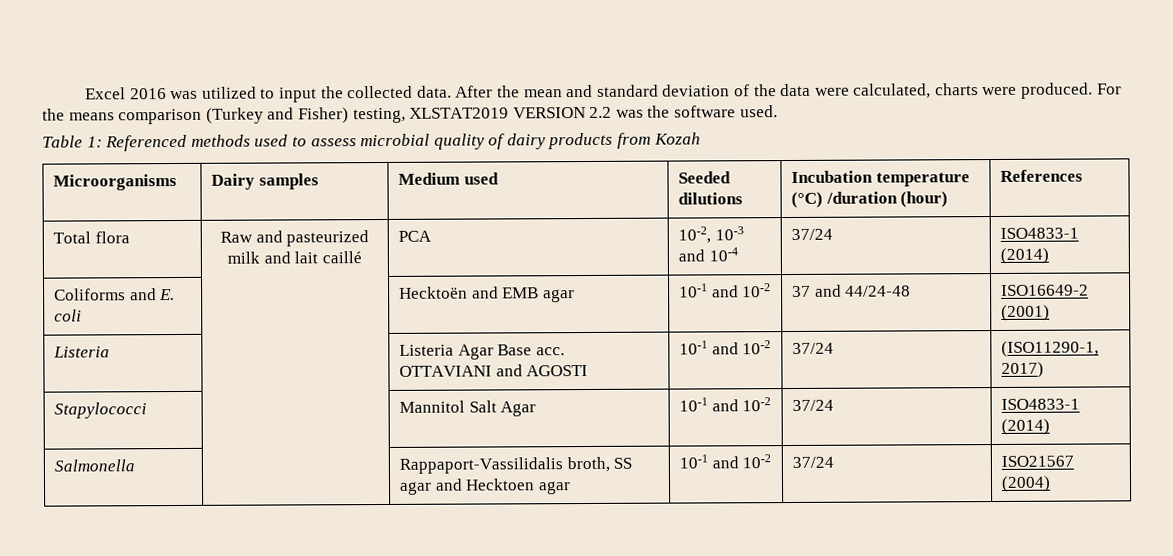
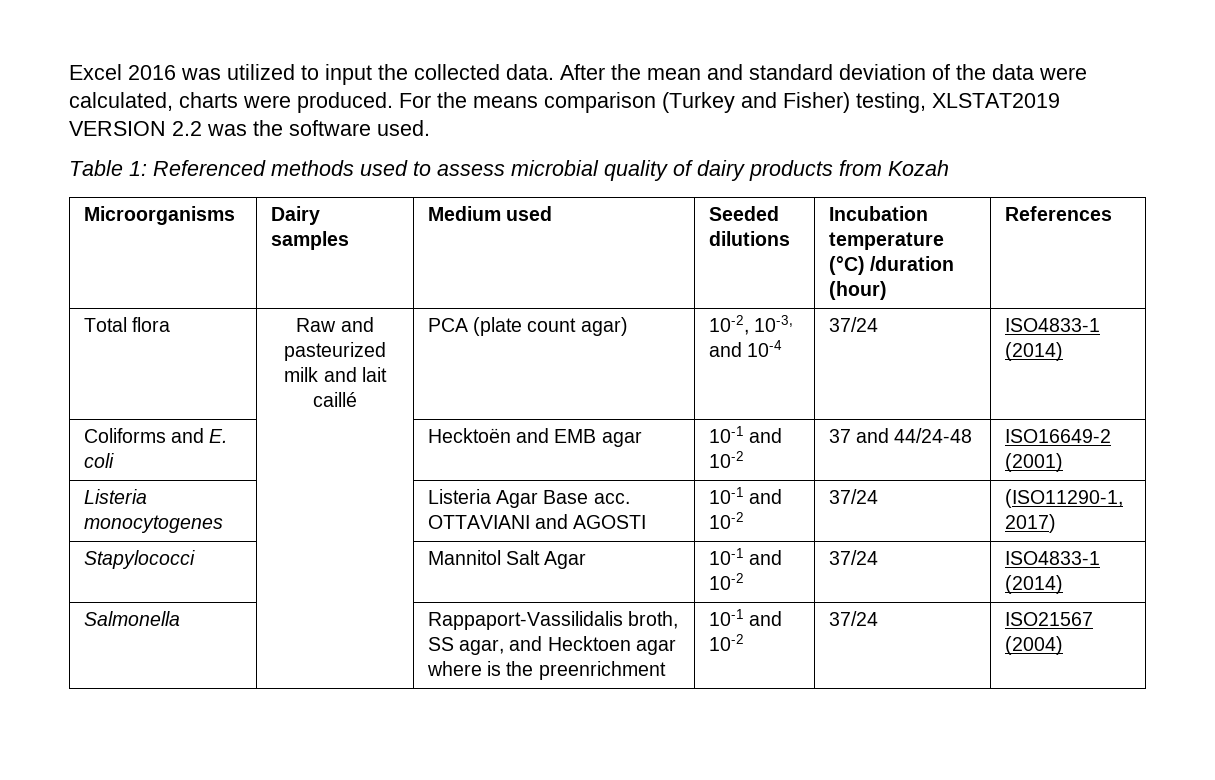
(433, 236) none -> [473,317,628,336] (plate count agar)
[714,226,744,241] 10-3 -> [754,315,794,332] 10-3,
(111, 352) none -> [83,515,223,533] monocytogenes
[399,481,433,495] agar -> [459,639,505,655] agar,
(571, 488) none -> [426,661,666,680] where is the preenrichment

